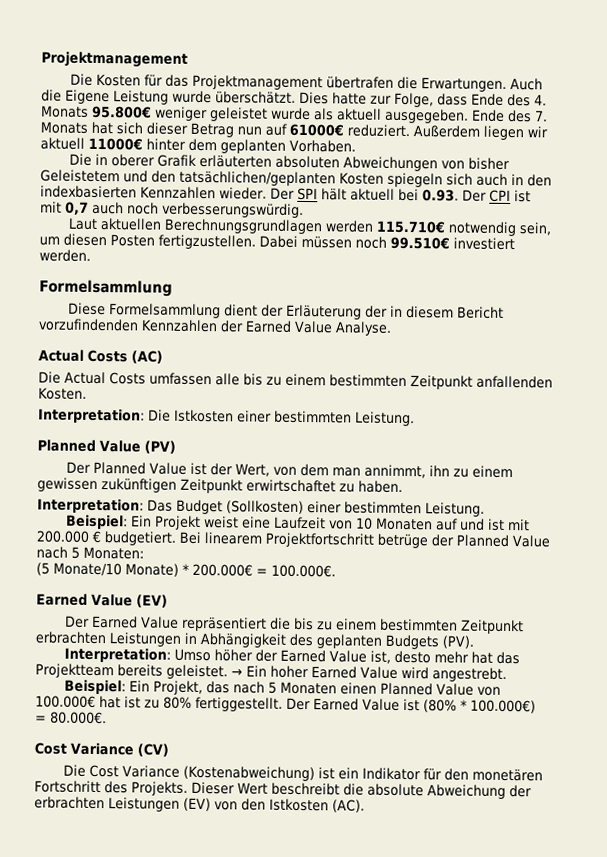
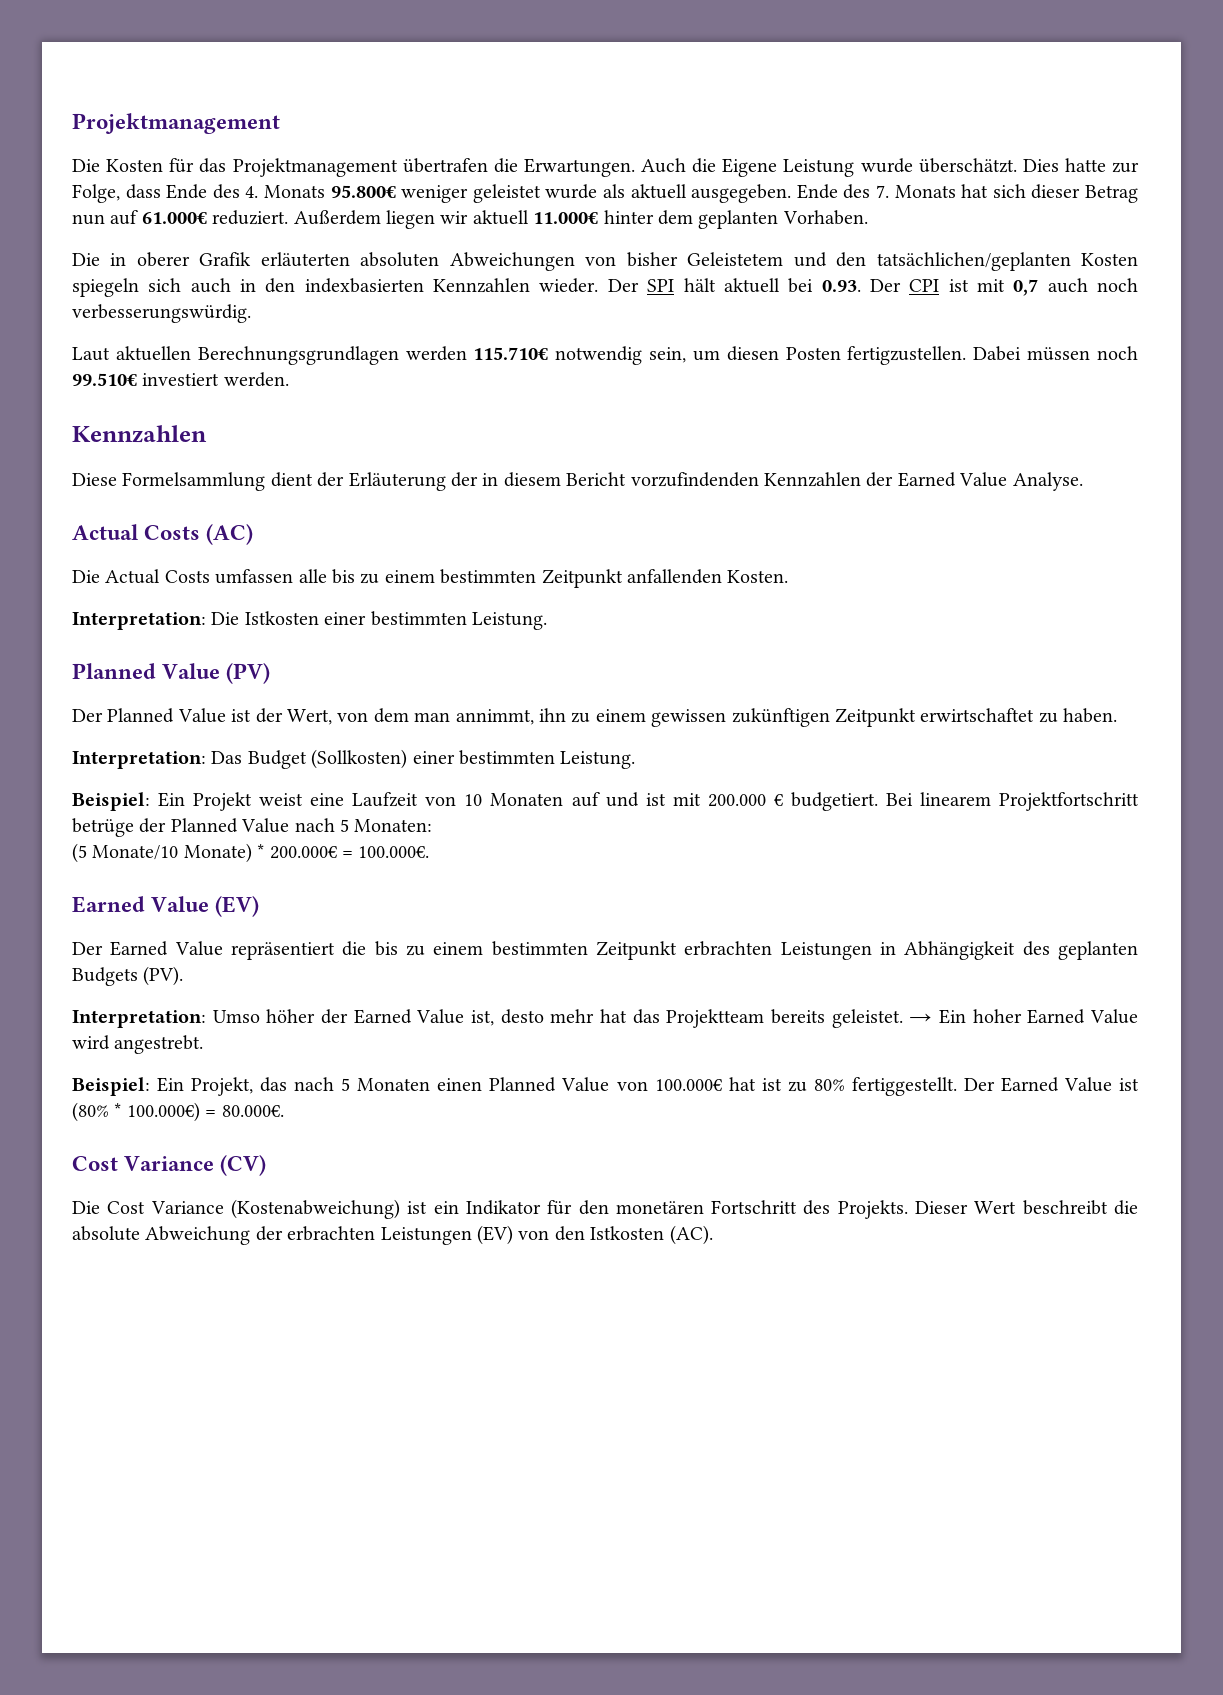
[289,123,344,137] 61000€ -> [141,212,207,224] 61.000€
[88,137,143,151] 11000€ -> [533,212,599,224] 11.000€
[39,279,173,297] Formelsammlung -> [72,425,207,443] Kennzahlen

